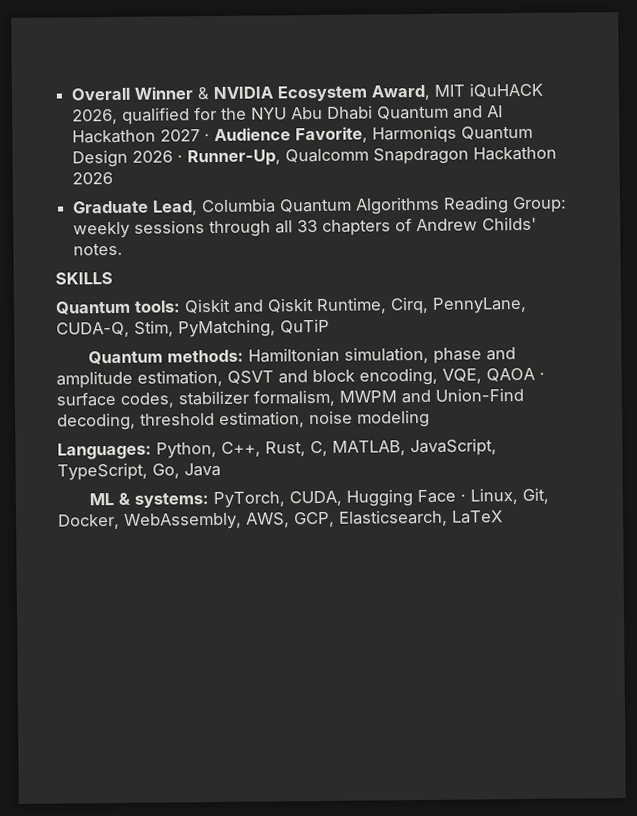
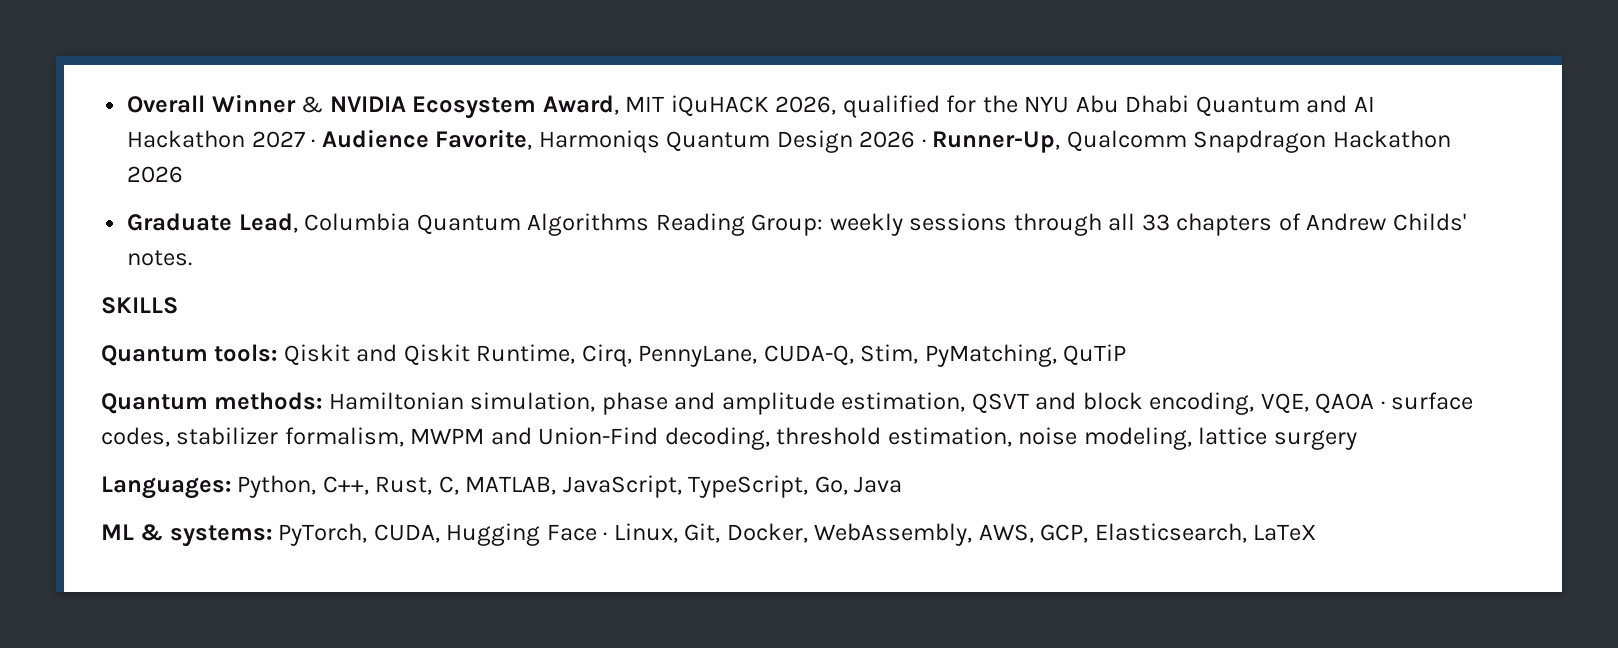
[357,409,430,428] modeling -> [1083,427,1357,450] modeling, lattice surgery

